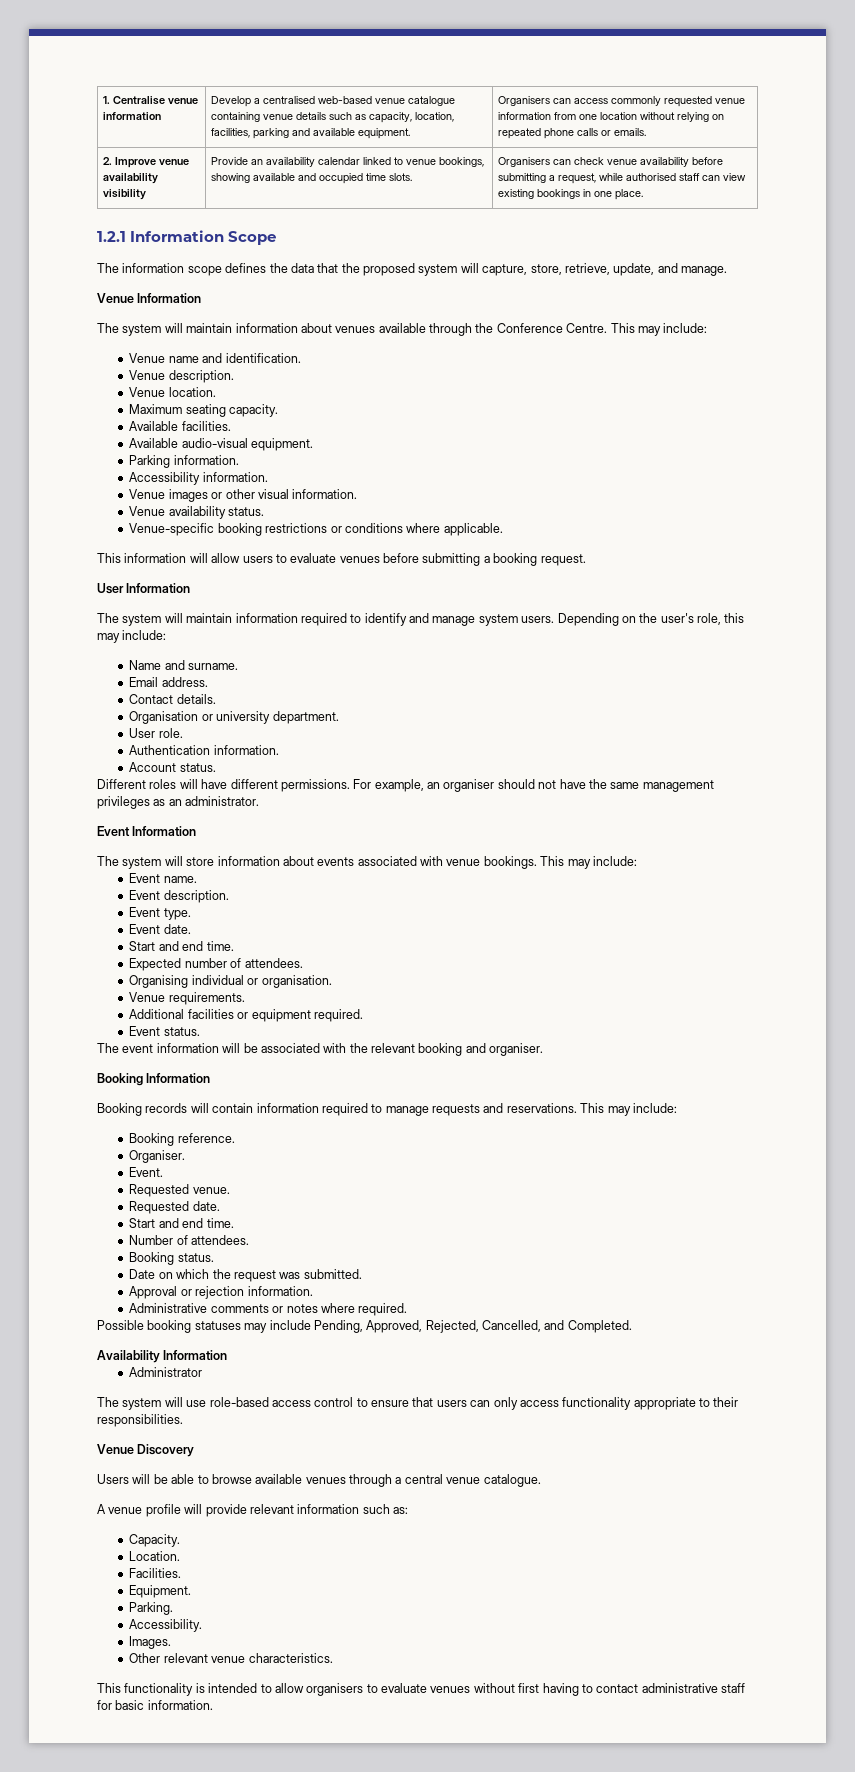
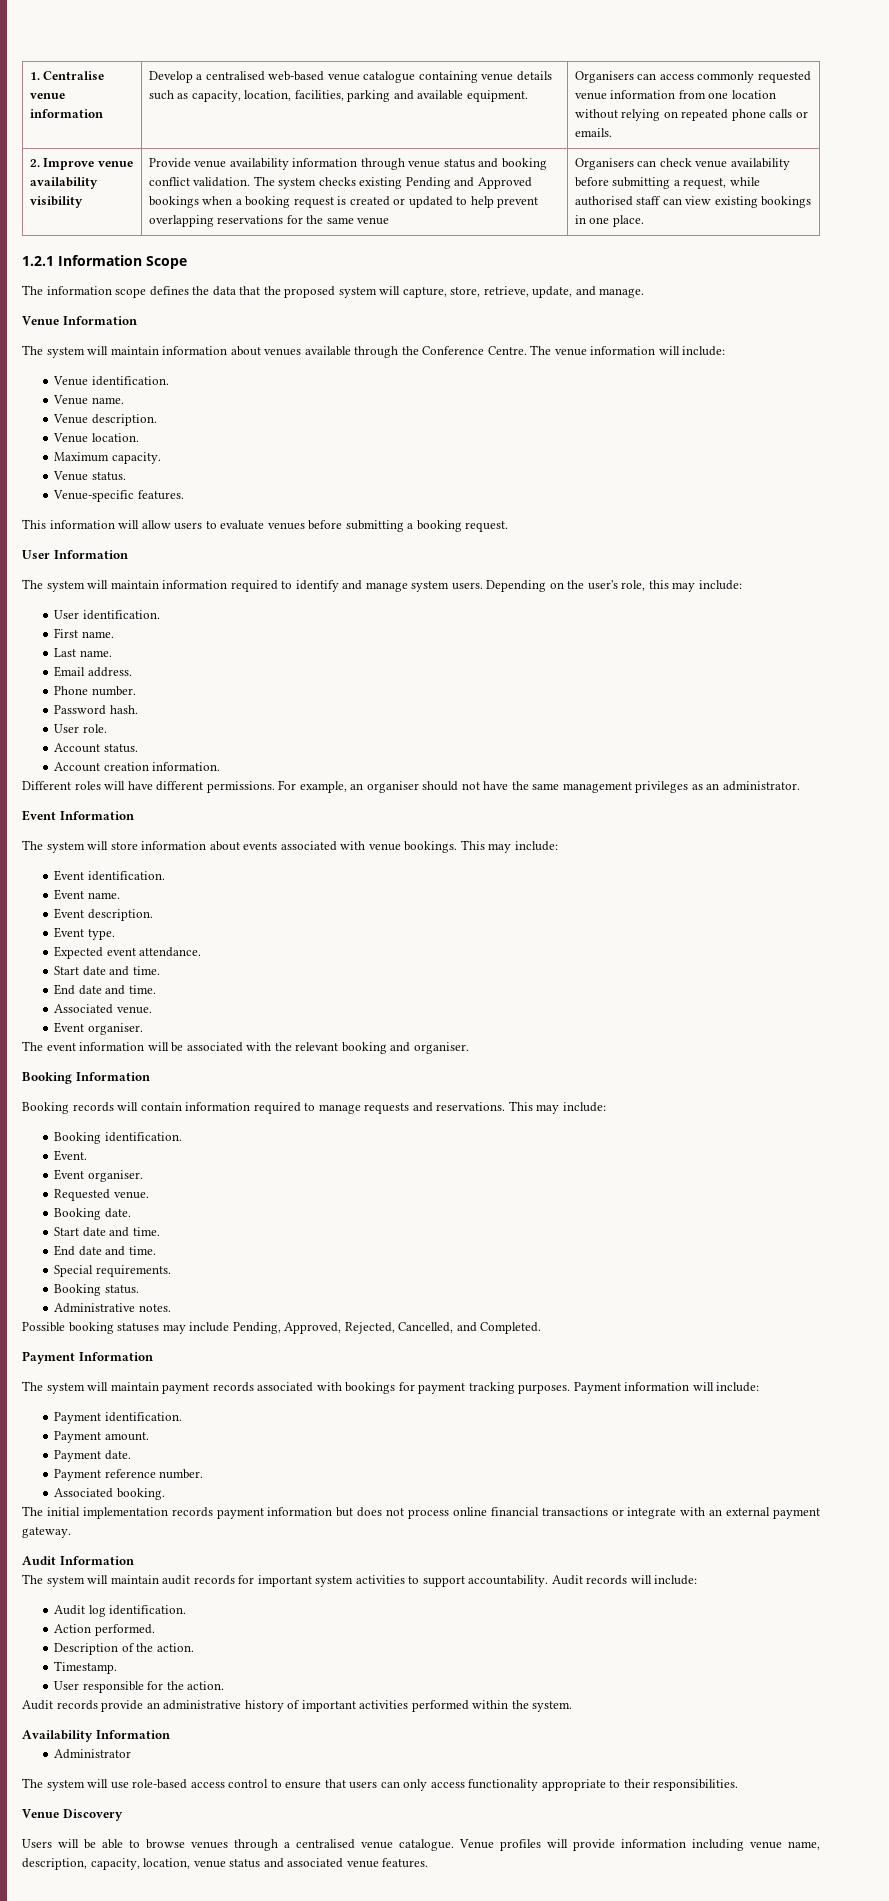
[251,157,485,167] [211,173,413,184] an availability calendar linked to venue bookings, showing available and occupied time slots. -> [194,158,547,170] [148,176,532,189] [148,196,539,208] [148,215,390,227] venue availability information through venue status and booking conflict validation. The system checks existing Pending and Approved bookings when a booking request is created or updated to help prevent overlapping reservations for the same venue
[610,323,661,336] This may -> [530,345,680,356] The venue information will
[168,353,301,363] name and identification. -> [91,376,169,386] [53,395,124,405] identification. // Venue name.
[185,404,226,417] seating -> (110, 457) none
[129,421,231,431] [129,438,314,451] [129,455,239,468] [129,472,268,485] [129,489,358,502] [129,506,265,519] [129,523,503,536] Available facilities. // Available audio-visual equipment. // Parking information. // Accessibility information. // Venue images or other visual information. // Venue availability status. // Venue-specific booking restrictions or conditions where applicable. -> [53,471,126,481] [53,490,184,502] Venue status. // Venue-specific features.
[129,660,239,670] [129,677,208,687] [129,694,216,704] [129,711,339,724] Name and surname. // Email address. // Contact details. // Organisation or university department. -> [54,610,160,620] [54,628,114,638] [54,648,112,657] [54,666,132,677] [54,686,136,696] [54,705,138,715] User identification. // First name. // Last name. // Email address. // Phone number. // Password hash.
[129,745,279,755] [129,762,216,772] Authentication information. // Account status. -> [54,743,138,753] [54,762,221,772] Account status. // Account creation information.
(637, 861) none -> [54,870,165,881] // Event identification.
[129,924,191,934] [129,941,234,951] [129,958,303,971] [129,975,332,988] [129,992,245,1005] [129,1009,363,1022] [129,1026,200,1036] Event date. // Start and end time. // Expected number of attendees. // Organising individual or organisation. // Venue requirements. // Additional facilities or equipment required. // Event status. -> [54,946,202,959] [54,966,160,976] [54,984,156,995] [54,1004,152,1014] [54,1022,143,1035] Expected event attendance. // Start date and time. // End date and time. // Associated venue. // Event organiser.
[177,1133,235,1143] [129,1150,186,1163] reference. // Organiser. -> [104,1132,182,1142] identification.
(164, 1172) none -> [54,1169,143,1182] // Event organiser.
[129,1201,220,1214] [129,1218,234,1228] [129,1235,250,1245] [129,1252,214,1265] [129,1269,362,1282] [129,1286,313,1299] [129,1303,408,1316] Requested date. // Start and end time. // Number of attendees. // Booking status. // Date on which the request was submitted. // Approval or rejection information. // Administrative comments or notes where required. -> [54,1208,131,1220] [54,1227,160,1237] [54,1245,156,1256] [54,1265,171,1277] [54,1284,139,1296] [54,1303,171,1313] Booking date. // Start date and time. // End date and time. // Special requirements. // Booking status. // Administrative notes.
(632, 1326) none -> [22,1351,153,1364] [22,1381,760,1394] [54,1412,182,1424] [54,1431,149,1443] [54,1450,131,1462] [54,1469,204,1481] [54,1488,165,1500] [22,1506,821,1519] [22,1527,71,1538] [22,1556,134,1565] [22,1574,698,1587] [54,1605,187,1617] [54,1624,155,1636] [54,1643,194,1655] [54,1661,118,1674] [54,1681,225,1693] [22,1700,573,1712] // Payment Information // The system will maintain payment records associated with bookings for payment tracking purposes. Payment information will include: // Payment identification. // Payment amount. // Payment date. // Payment reference number. // Associated booking. // The initial implementation records payment information but does not process online financial transactions or integrate with an external payment gateway. // Audit Information // The system will maintain audit records for important system activities to support accountability. Audit records will include: // Audit log identification. // Action performed. // Description of the action. // Timestamp. // User responsible for the action. // Audit records provide an administrative history of important activities performed within the system.
[255,1474,303,1484] available -> (185, 1844) none
[404,1474,443,1484] central -> [296,1839,355,1849] centralised
[97,1504,408,1517] [129,1534,181,1547] [129,1551,181,1561] [129,1568,182,1578] [129,1585,192,1598] [129,1602,174,1615] [129,1619,203,1632] [129,1636,172,1649] [129,1653,333,1663] [97,1683,745,1696] [97,1700,213,1710] // A venue profile will provide relevant information such as: // Capacity. // Location. // Facilities. // Equipment. // Parking. // Accessibility. // Images. // Other relevant venue characteristics. // This functionality is intended to allow organisers to evaluate venues without first having to contact administrative staff for basic information. -> [459,1839,820,1851] [22,1858,429,1870] Venue profiles will provide information including venue name, description, capacity, location, venue status and associated venue features.

